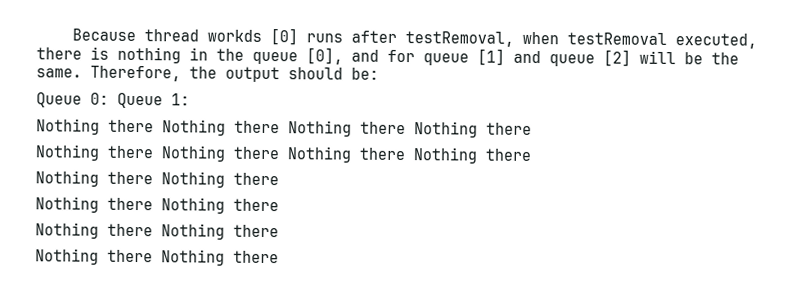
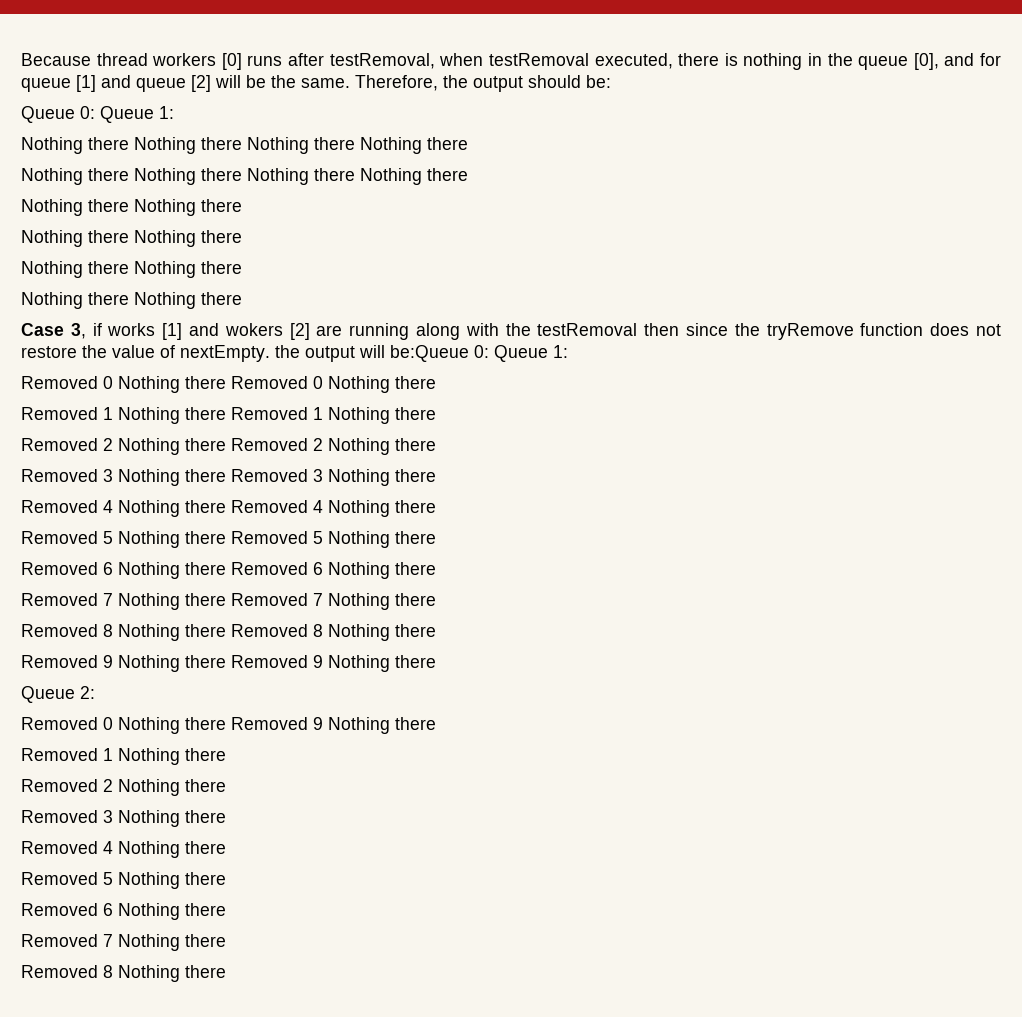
[206,29,262,42] workds -> [152,53,217,66] workers
(279, 257) none -> [21,323,1001,340] [21,345,568,362] [21,376,436,393] [21,407,436,424] [21,438,436,455] [21,469,436,486] [21,500,436,517] [21,531,436,548] [21,562,436,579] [21,593,436,610] [21,624,436,641] [21,655,436,672] [21,686,95,703] [21,717,436,734] [21,748,226,765] [21,779,226,796] [21,810,226,827] [21,841,226,858] [21,872,226,889] [21,903,226,920] [21,934,226,951] [21,965,226,982] // Case 3, if works [1] and wokers [2] are running along with the testRemoval then since the tryRemove function does not restore the value of nextEmpty. the output will be:Queue 0: Queue 1: // Removed 0 Nothing there Removed 0 Nothing there // Removed 1 Nothing there Removed 1 Nothing there // Removed 2 Nothing there Removed 2 Nothing there // Removed 3 Nothing there Removed 3 Nothing there // Removed 4 Nothing there Removed 4 Nothing there // Removed 5 Nothing there Removed 5 Nothing there // Removed 6 Nothing there Removed 6 Nothing there // Removed 7 Nothing there Removed 7 Nothing there // Removed 8 Nothing there Removed 8 Nothing there // Removed 9 Nothing there Removed 9 Nothing there // Queue 2: // Removed 0 Nothing there Removed 9 Nothing there // Removed 1 Nothing there // Removed 2 Nothing there // Removed 3 Nothing there // Removed 4 Nothing there // Removed 5 Nothing there // Removed 6 Nothing there // Removed 7 Nothing there // Removed 8 Nothing there

